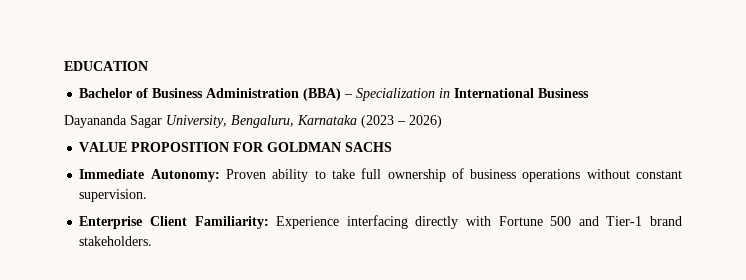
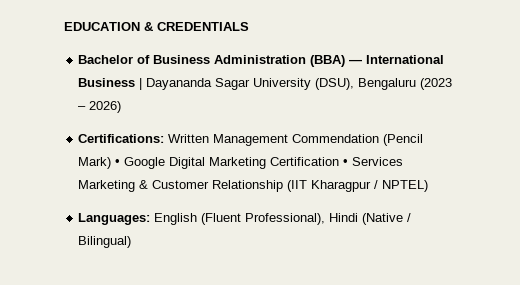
(148, 66) none -> [144,22,249,31] & CREDENTIALS
[344,88,451,101] – Specialization in -> [349,59,363,64] —
(590, 93) // -> [139,78,143,90] |
[166,115,357,128] University, Bengaluru, Karnataka -> [253,78,417,90] University (DSU), Bengaluru
[79,142,393,152] [79,168,682,182] [79,189,148,202] [79,215,683,229] [79,236,153,246] VALUE PROPOSITION FOR GOLDMAN SACHS // Immediate Autonomy: Proven ability to take full ownership of business operations without constant supervision. // Enterprise Client Familiarity: Experience interfacing directly with Fortune 500 and Tier-1 brand stakeholders. -> [78,134,424,146] [78,157,404,169] [78,180,429,192] [78,213,412,225] [78,236,132,248] Certifications: Written Management Commendation (Pencil Mark) • Google Digital Marketing Certification • Services Marketing & Customer Relationship (IIT Kharagpur / NPTEL) // Languages: English (Fluent Professional), Hindi (Native / Bilingual)

